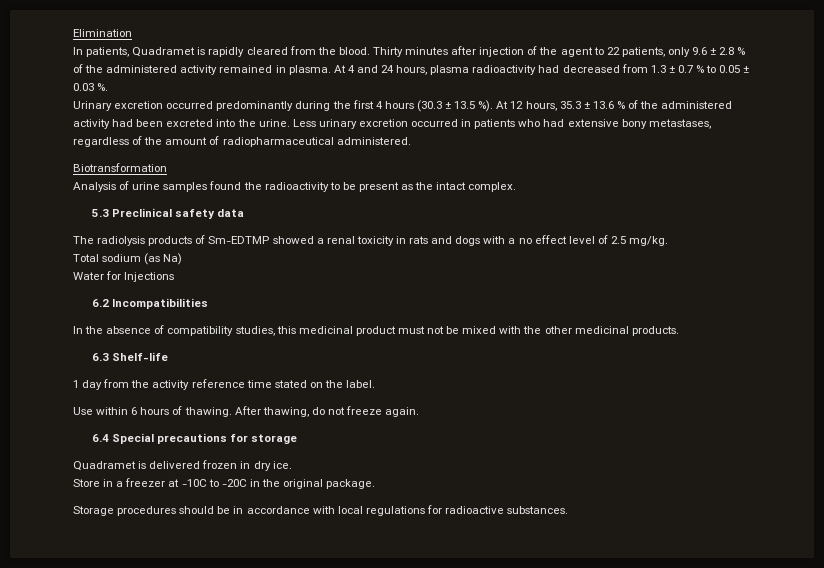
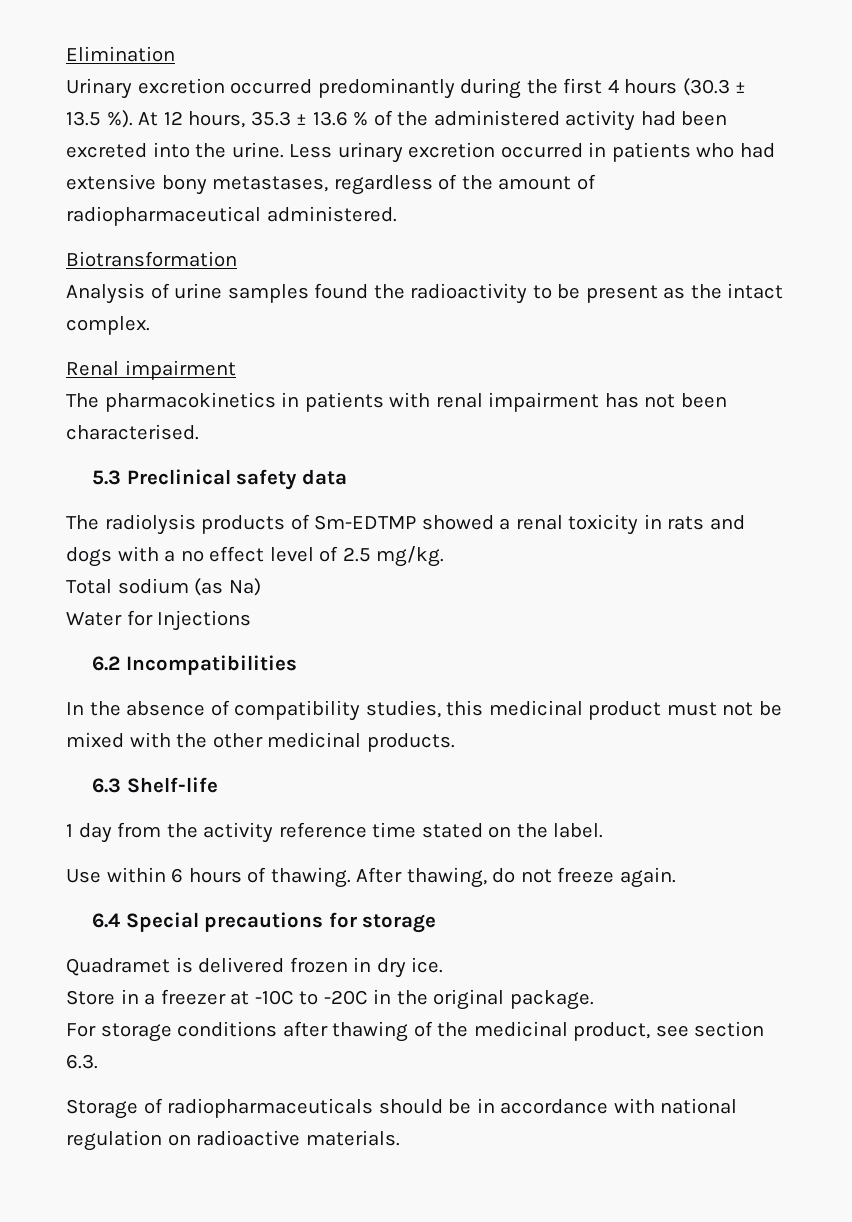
[73,46,746,57] [73,64,750,75] [73,83,109,91] // In patients, Quadramet is rapidly cleared from the blood. Thirty minutes after injection of the agent to 22 patients, only 9.6 ± 2.8 % of the administered activity remained in plasma. At 4 and 24 hours, plasma radioactivity had decreased from 1.3 ± 0.7 % to 0.05 ± 0.03 %. -> (175, 54) none
(517, 187) none -> [66,360,236,380] [66,392,727,412] [66,424,199,440] // Renal impairment // The pharmacokinetics in patients with renal impairment has not been characterised.
(376, 484) none -> [66,1021,765,1042] [66,1054,98,1069] // For storage conditions after thawing of the medicinal product, see section 6.3.
[117,506,177,516] procedures -> [143,1098,374,1118] of radiopharmaceuticals
[337,505,569,516] local regulations for radioactive substances. -> [660,1098,738,1114] [66,1130,400,1151] national regulation on radioactive materials.

